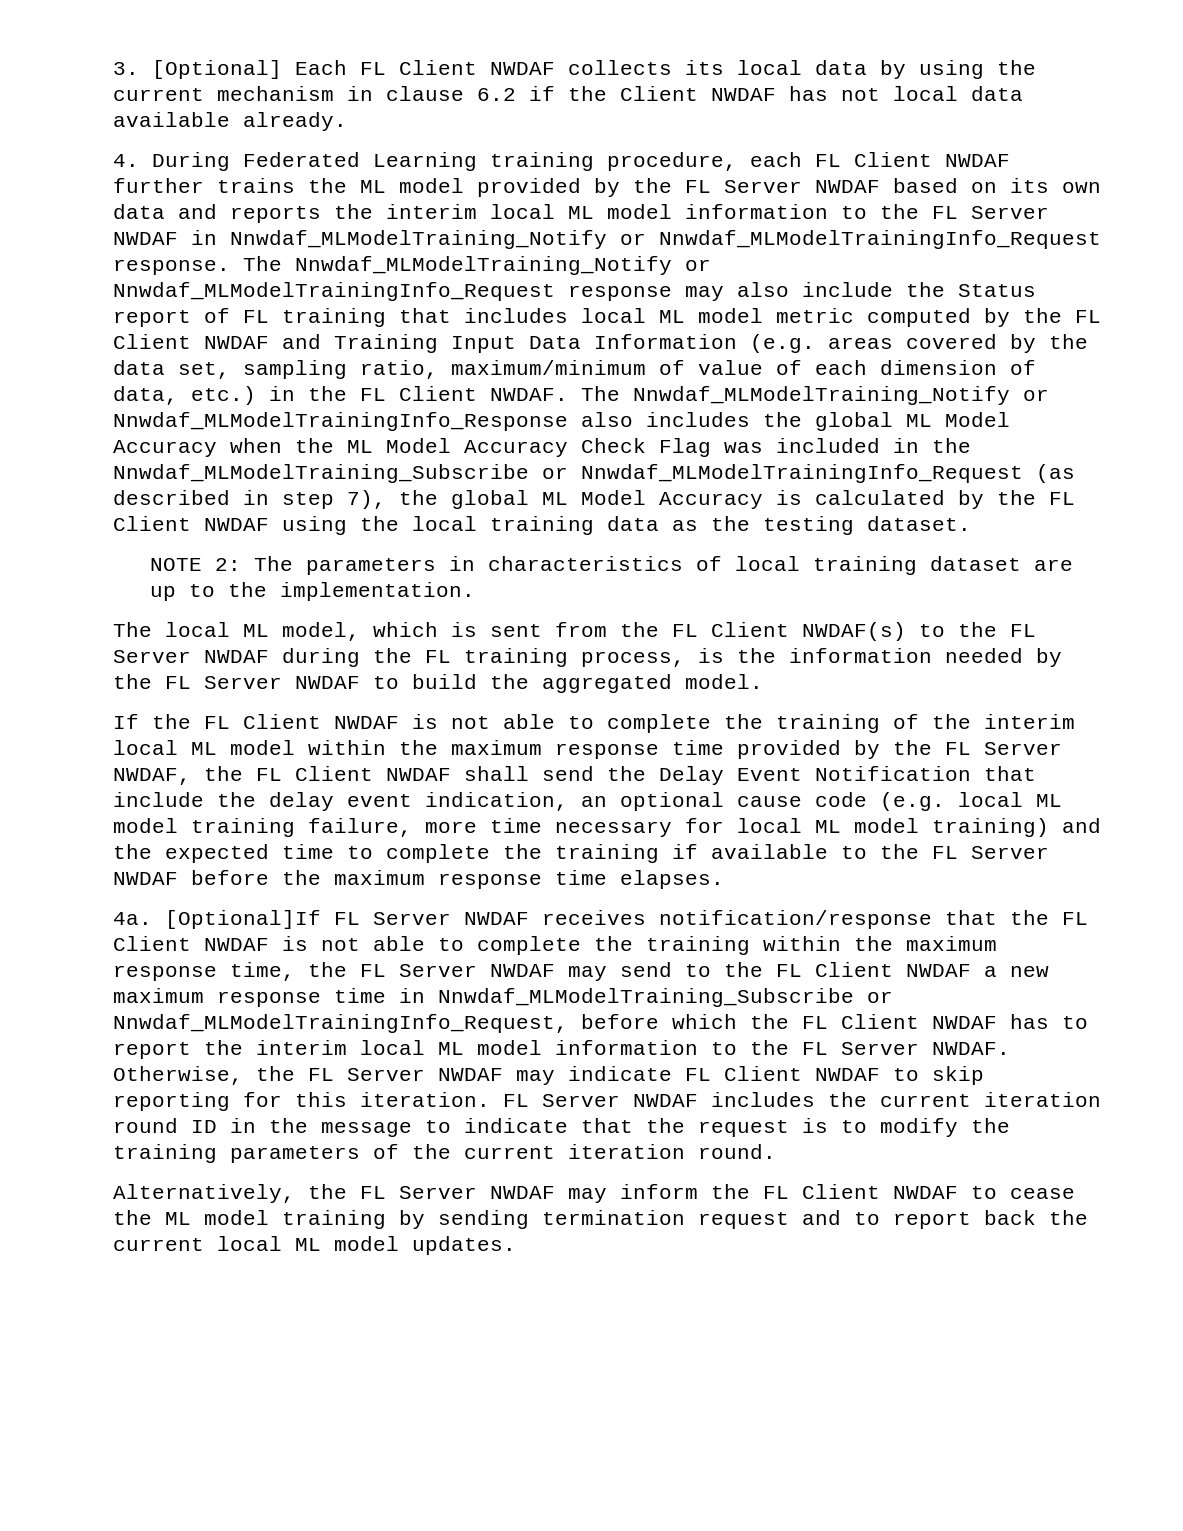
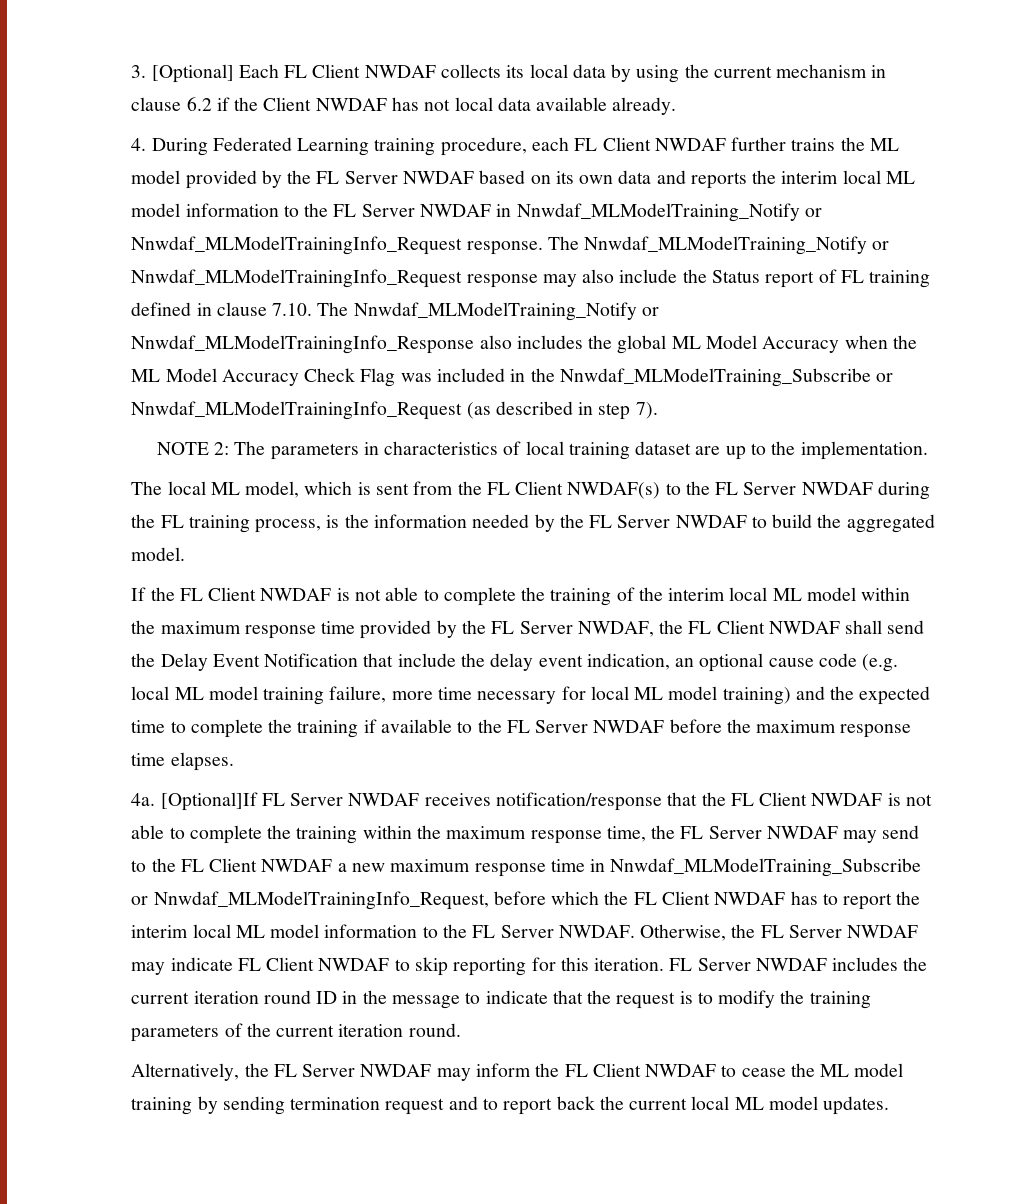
[398,308,1101,327] [112,334,1088,353] [112,360,1036,379] [112,386,568,405] that includes local ML model metric computed by the FL Client NWDAF and Training Input Data Information (e.g. areas covered by the data set, sampling ratio, maximum/minimum of value of each dimension of data, etc.) in the FL Client NWDAF. -> [131,302,313,316] defined in clause 7.10.
[346,490,1075,509] [112,516,971,535] 7), the global ML Model Accuracy is calculated by the FL Client NWDAF using the local training data as the testing dataset. -> [635,402,658,419] 7).

